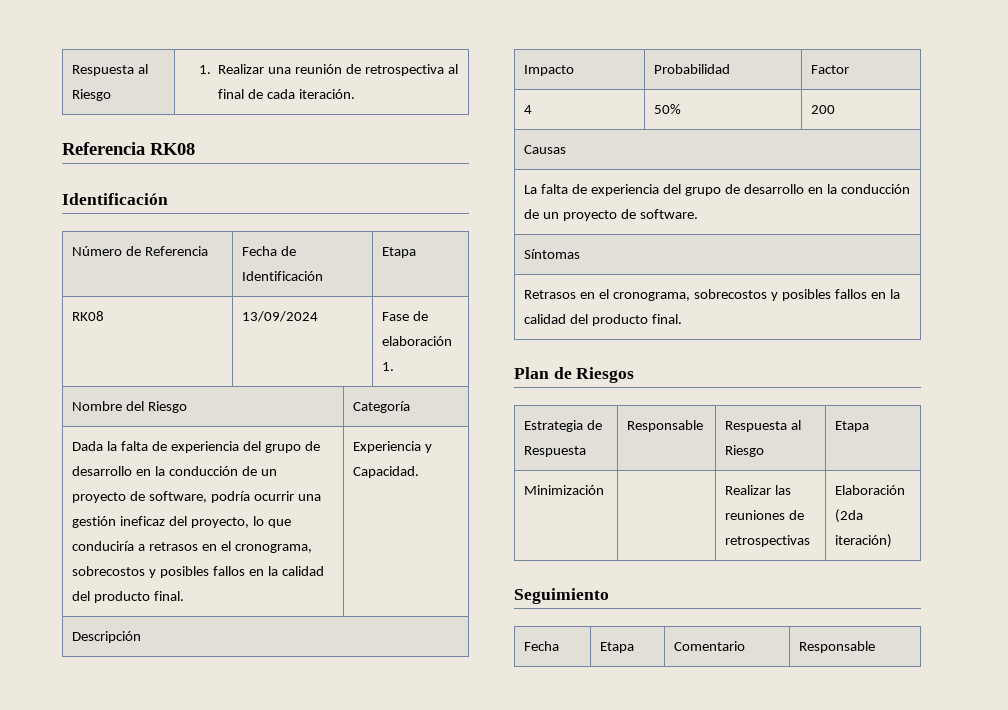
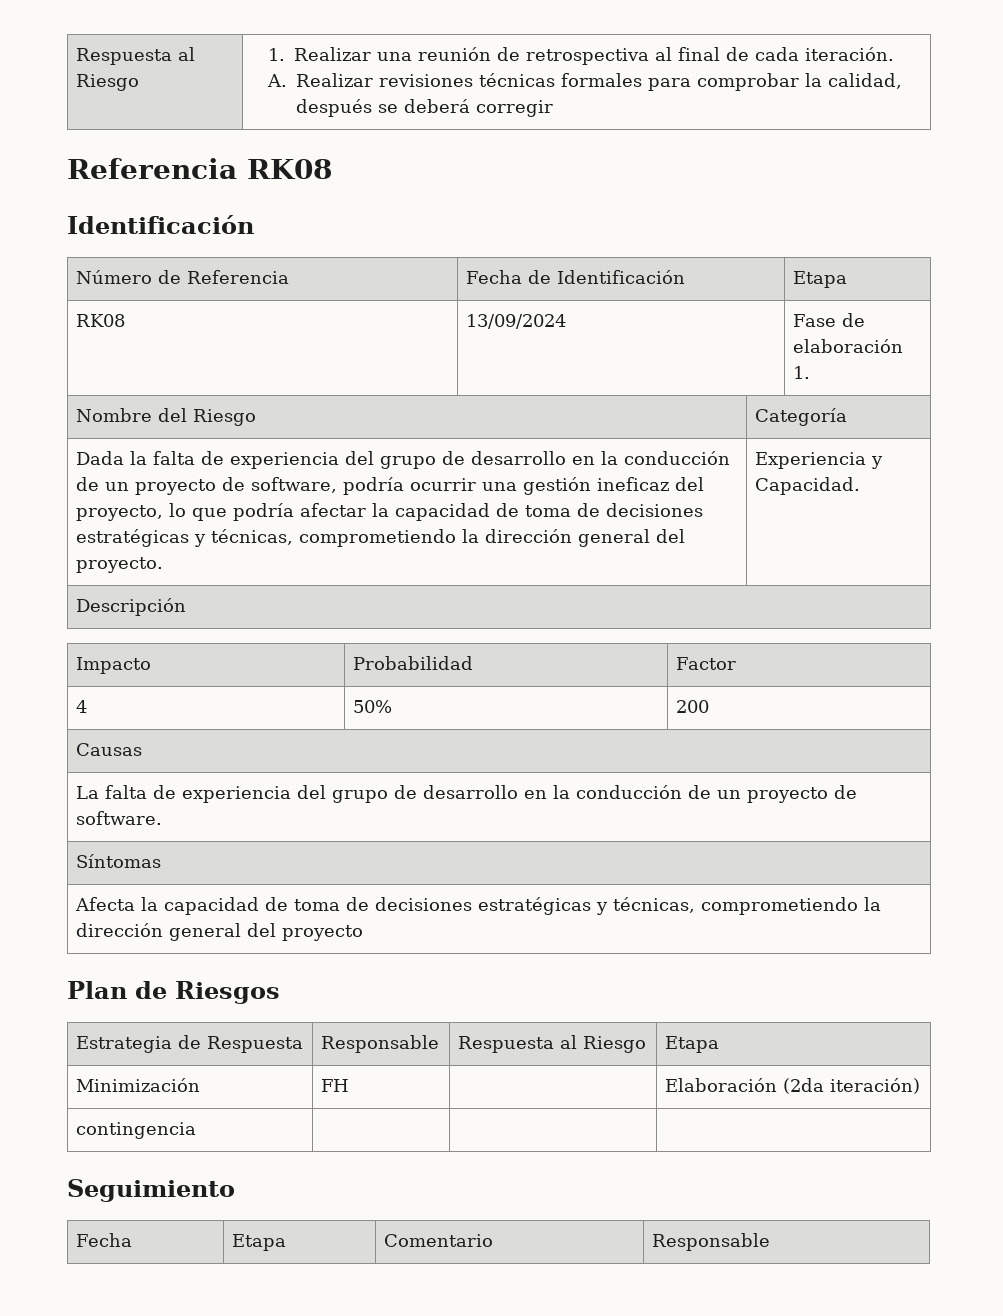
(355, 94) none -> [266,73,902,91] [295,99,553,117] // A. Realizar revisiones técnicas formales para comprobar la calidad, después se deberá corregir
[72,541,313,553] [72,566,324,578] [72,591,185,603] conduciría a retrasos en el cronograma, sobrecostos y posibles fallos en la calidad del producto final. -> [232,503,703,521] [75,529,685,547] [75,557,163,573] podría afectar la capacidad de toma de decisiones estratégicas y técnicas, comprometiendo la dirección general del proyecto.
[524,289,900,301] [524,314,683,326] Retrasos en el cronograma, sobrecostos y posibles fallos en la calidad del producto final. -> [74,897,881,915] [75,923,363,941] Afecta la capacidad de toma de decisiones estratégicas y técnicas, comprometiendo la dirección general del proyecto
[725,485,792,495] [725,510,805,520] [725,535,811,547] | Realizar las reuniones de retrospectivas -> [320,1079,349,1092] FH |
(893, 541) none -> [75,1122,196,1139] // contingencia | | |

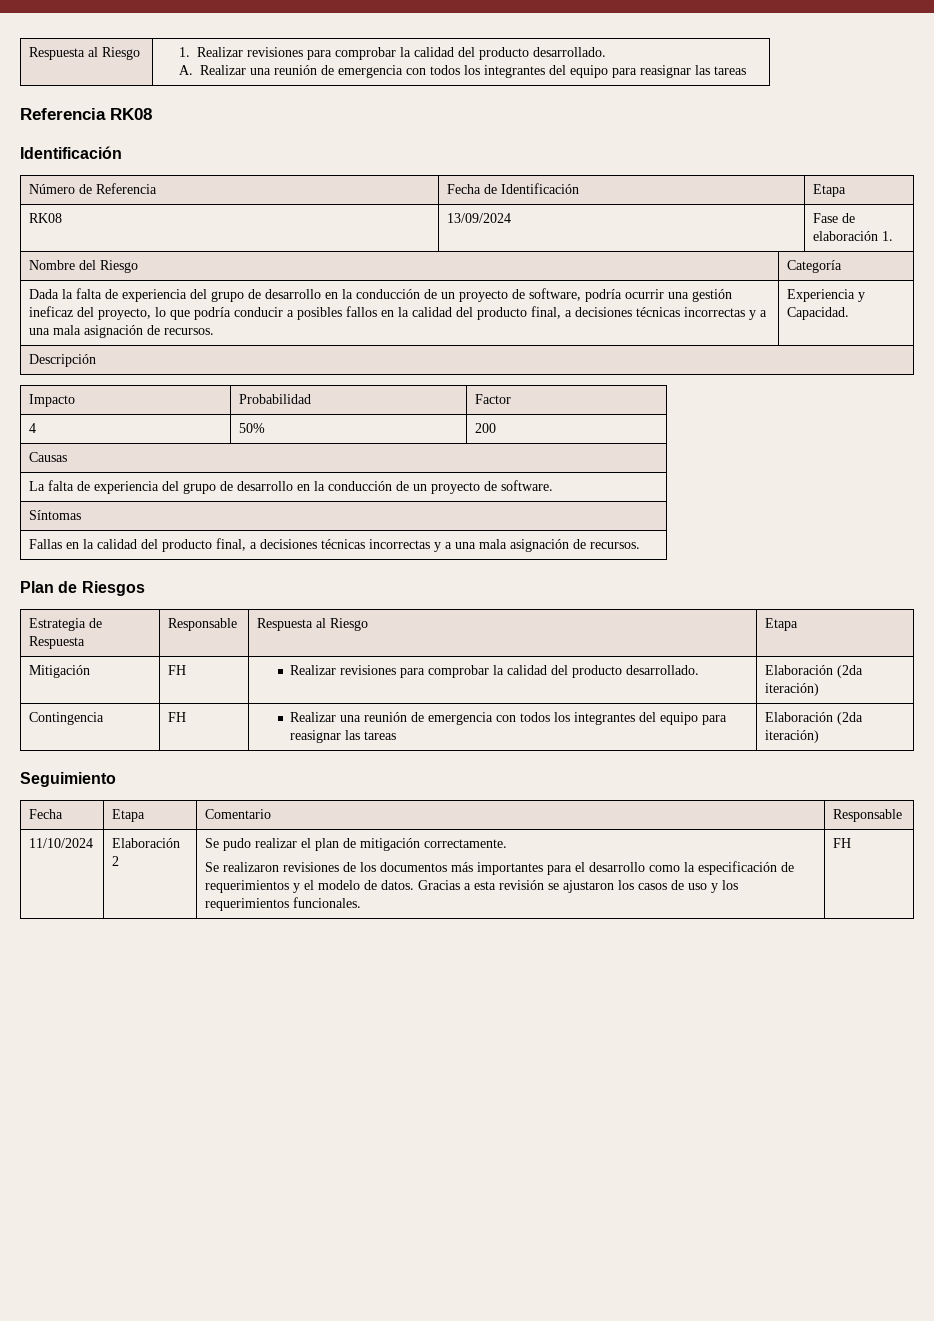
[376,47,894,65] [266,73,902,91] [295,99,553,117] una reunión de retrospectiva al final de cada iteración. // A. Realizar revisiones técnicas formales para comprobar la calidad, después se deberá corregir -> [246,47,606,60] [178,65,746,78] revisiones para comprobar la calidad del producto desarrollado. // A. Realizar una reunión de emergencia con todos los integrantes del equipo para reasignar las tareas
[299,503,703,521] [75,529,685,547] [75,557,163,573] afectar la capacidad de toma de decisiones estratégicas y técnicas, comprometiendo la dirección general del proyecto. -> [234,306,768,320] [29,325,215,338] conducir a posibles fallos en la calidad del producto final, a decisiones técnicas incorrectas y a una mala asignación de recursos.
[74,897,881,915] [75,923,363,941] Afecta la capacidad de toma de decisiones estratégicas y técnicas, comprometiendo la dirección general del proyecto -> [29,538,641,552] Fallas en la calidad del producto final, a decisiones técnicas incorrectas y a una mala asignación de recursos.
[75,1078,200,1092] [320,1079,349,1092] [664,1078,920,1094] [75,1122,196,1139] Minimización | FH | | Elaboración (2da iteración) // contingencia | | | -> [29,665,91,678] [168,665,187,675] [290,665,700,678] [765,665,864,678] [765,683,820,696] [29,712,105,725] [168,712,187,722] [290,712,728,725] [290,730,397,743] [765,712,864,725] [765,730,820,743] Mitigación | FH | Realizar revisiones para comprobar la calidad del producto desarrollado. | Elaboración (2da iteración) // Contingencia | FH | Realizar una reunión de emergencia con todos los integrantes del equipo para reasignar las tareas | Elaboración (2da iteración)
(770, 1242) none -> [29,838,94,848] [112,838,181,848] [112,856,120,866] [205,838,508,851] [205,861,795,875] [205,880,739,893] [205,897,362,911] [833,838,852,848] // 11/10/2024 | Elaboración 2 | Se pudo realizar el plan de mitigación correctamente. // Se realizaron revisiones de los documentos más importantes para el desarrollo como la especificación de requerimientos y el modelo de datos. Gracias a esta revisión se ajustaron los casos de uso y los requerimientos funcionales. | FH

